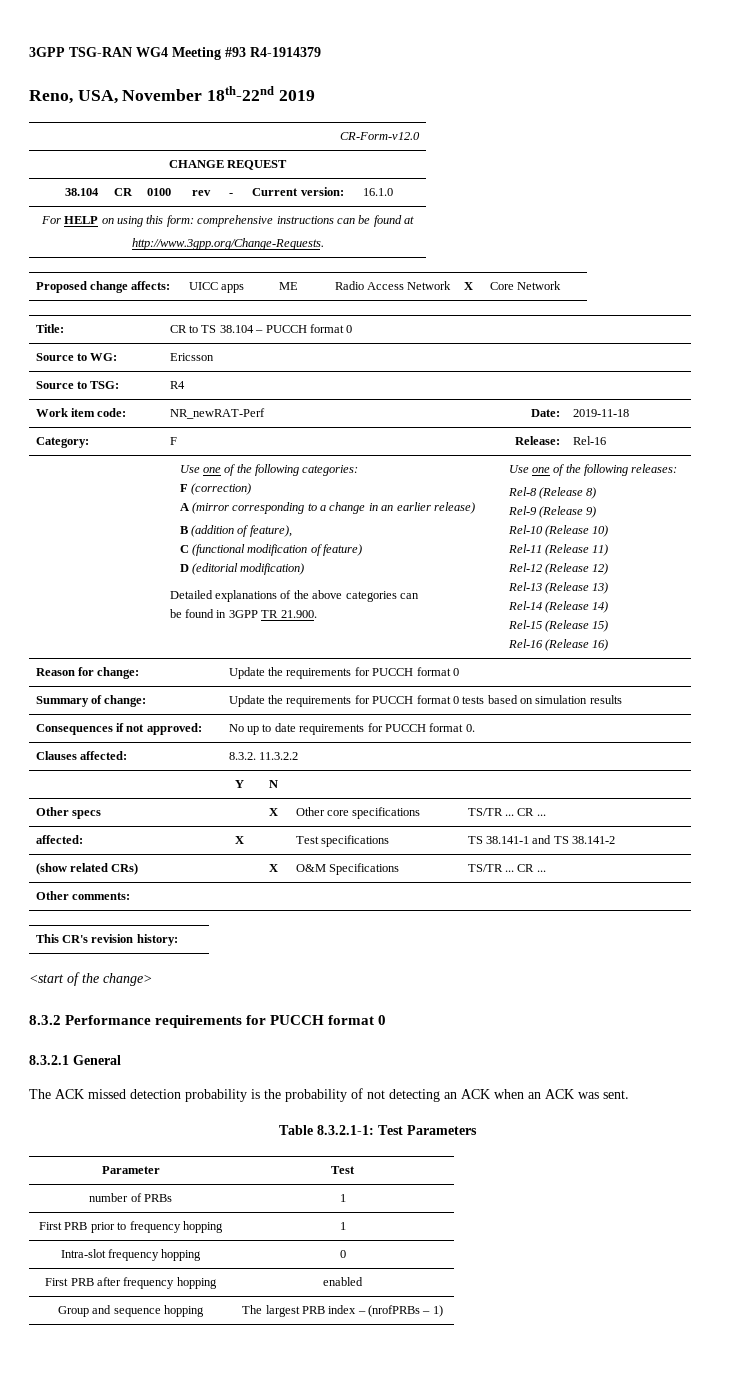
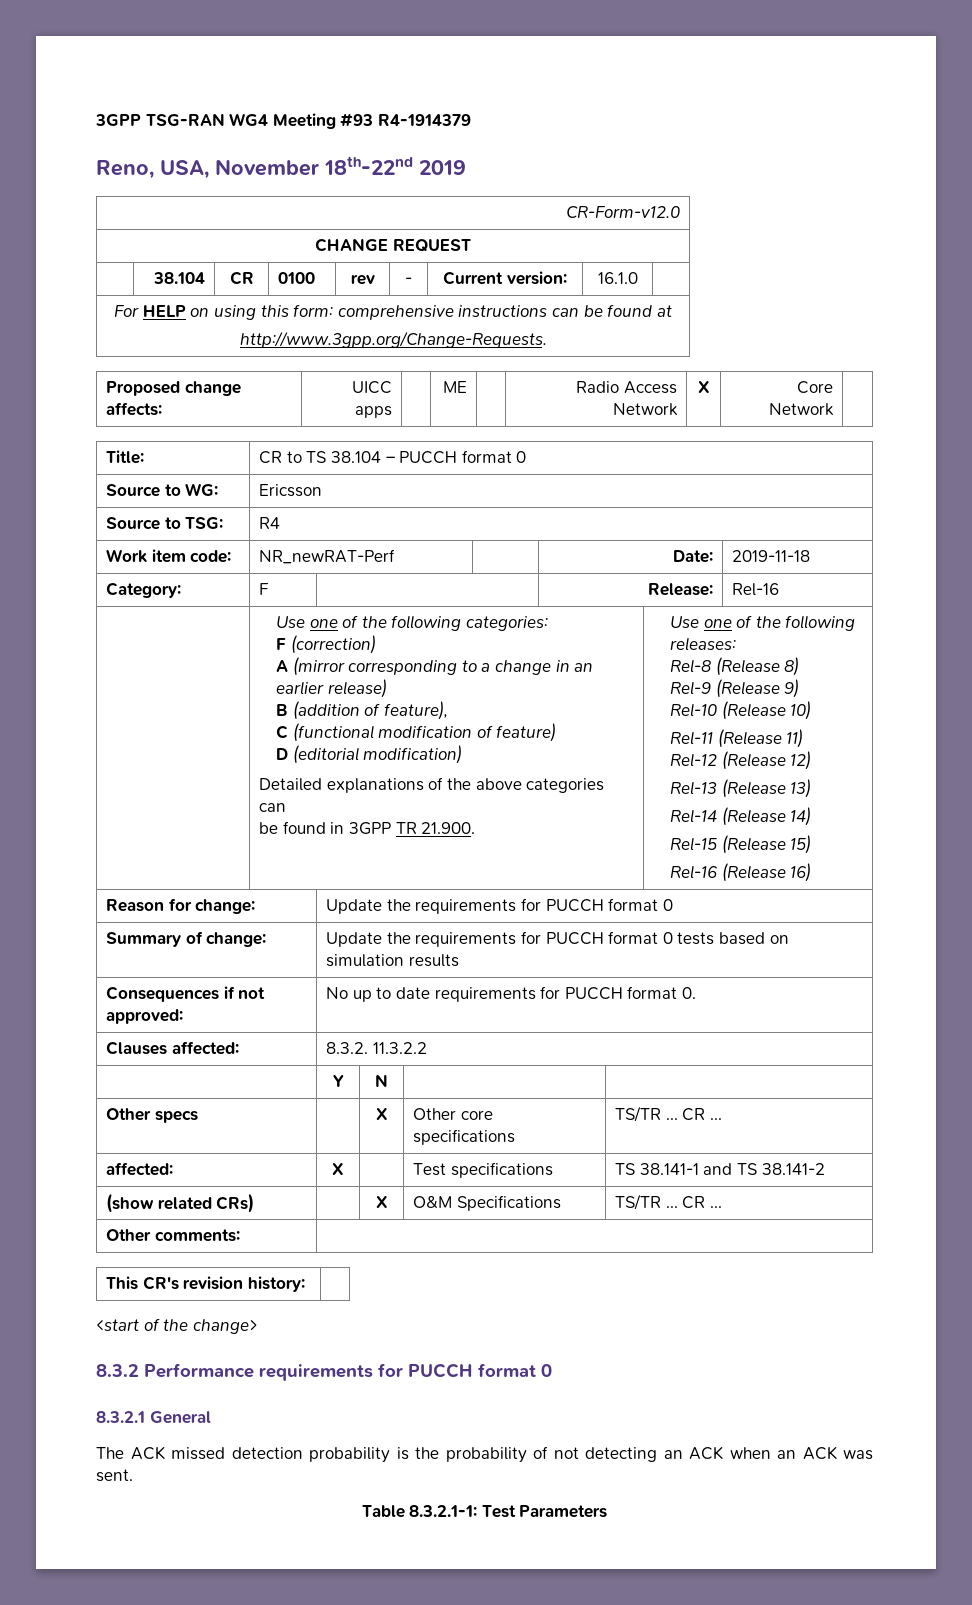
[101,1166,160,1174] [331,1166,355,1174] [89,1193,172,1202] [339,1194,346,1202] [39,1221,223,1233] [339,1222,346,1230] [60,1249,202,1261] [339,1250,346,1258] [45,1277,217,1289] [323,1277,363,1286] [57,1305,205,1317] [242,1305,443,1317] // Parameter | Test // number of PRBs | 1 // First PRB prior to frequency hopping | 1 // Intra-slot frequency hopping | 0 // First PRB after frequency hopping | enabled // Group and sequence hopping | The largest PRB index – (nrofPRBs – 1) -> (608, 1511) none

